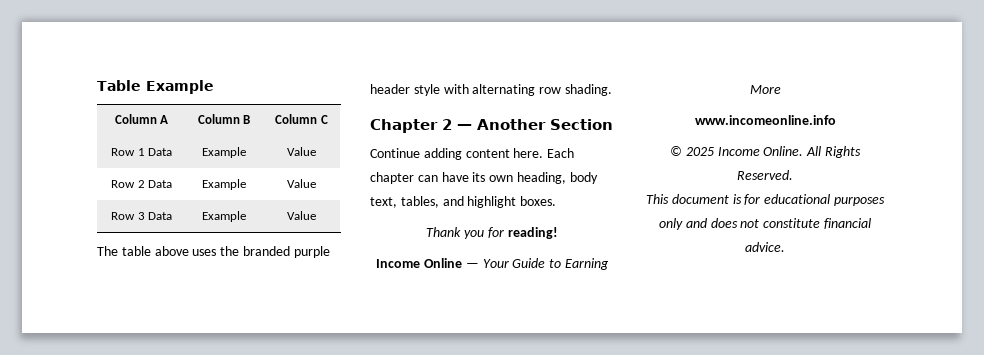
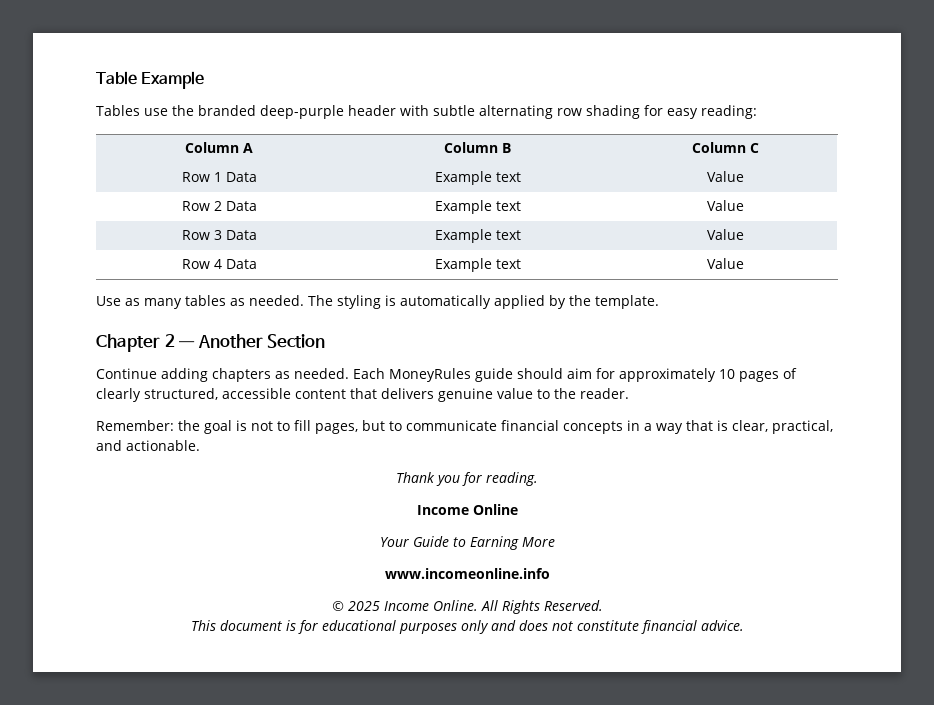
(214, 87) none -> [96,105,757,119] // Tables use the branded deep-purple header with subtle alternating row shading for easy reading:
(246, 152) none -> [495,172,521,182] text
(246, 184) none -> [495,201,521,211] text
[287,211,316,220] [97,246,330,258] [370,84,612,96] | Value // The table above uses the branded purple header style with alternating row shading. -> [495,230,521,240] [707,229,744,240] [181,259,257,269] [434,258,521,272] [707,258,744,269] [96,295,659,309] text | Value // Row 4 Data | Example text | Value // Use as many tables as needed. The styling is automatically applied by the template.
[465,148,575,158] [370,172,598,184] [370,196,557,208] content here. Each chapter can have its own heading, body text, tables, and highlight boxes. -> [212,368,797,382] [96,388,629,402] [96,420,833,434] [96,440,200,451] chapters as needed. Each MoneyRules guide should aim for approximately 10 pages of clearly structured, accessible content that delivers genuine value to the reader. // Remember: the goal is not to fill pages, but to communicate financial concepts in a way that is clear, practical, and actionable.
[507,227,558,239] reading! -> [486,472,538,486] reading.
[465,263,479,268] — -> (518, 509) //

